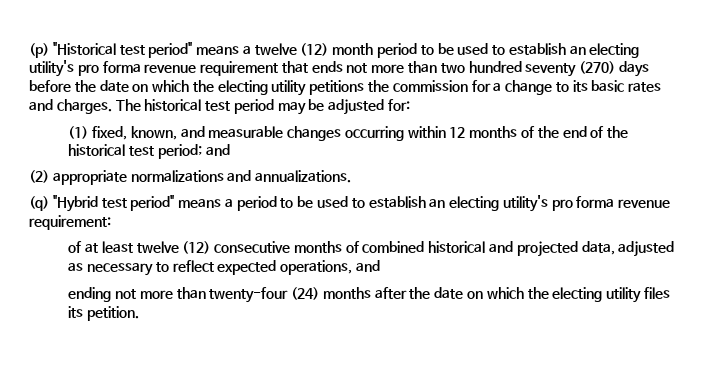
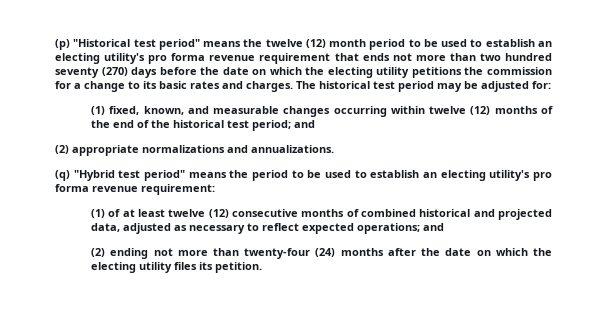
[242,46,251,54] a -> [243,39,263,47] the
[449,127,466,138] 12 -> [429,106,491,115] twelve (12)
[224,199,233,207] a -> [229,170,249,178] the
(111, 222) none -> [91,209,106,218] (1)
[280,260,380,275] operations, and // -> [357,223,445,234] [91,248,106,257] operations; and // (2)

